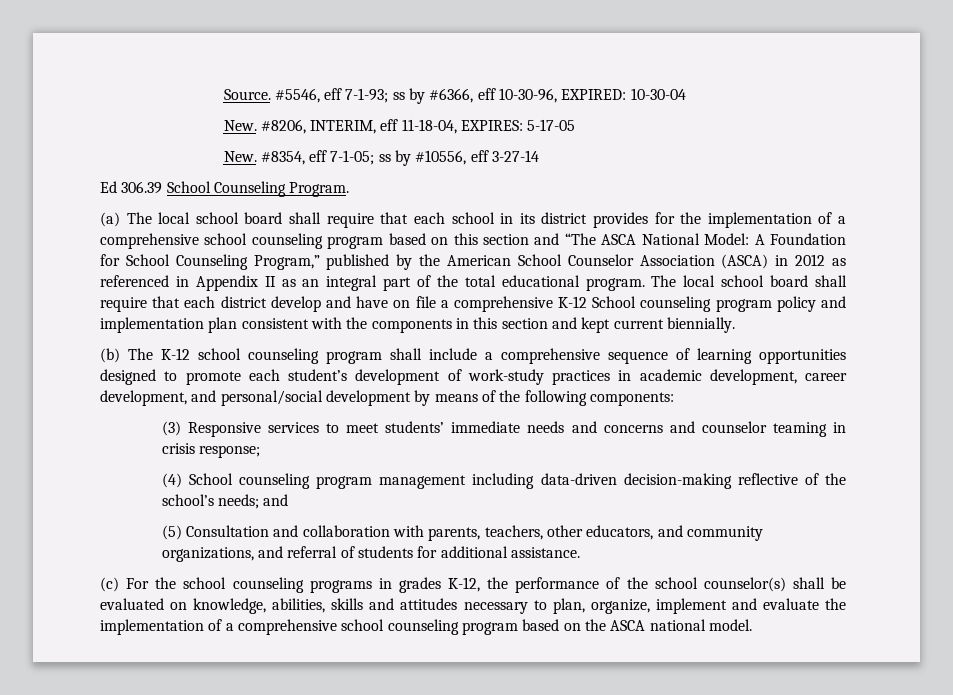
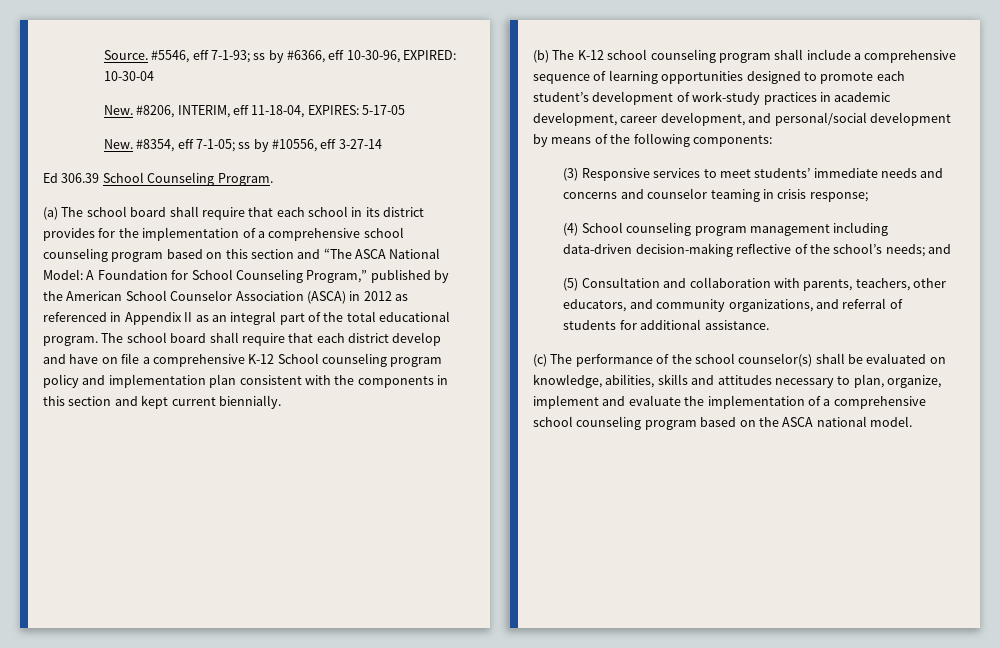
[158,212,191,224] local -> (84, 212) none
[683,275,716,287] local -> (124, 338) none
[126,577,509,593] For the school counseling programs in grades K-12, the -> [550,354,573,364] The

